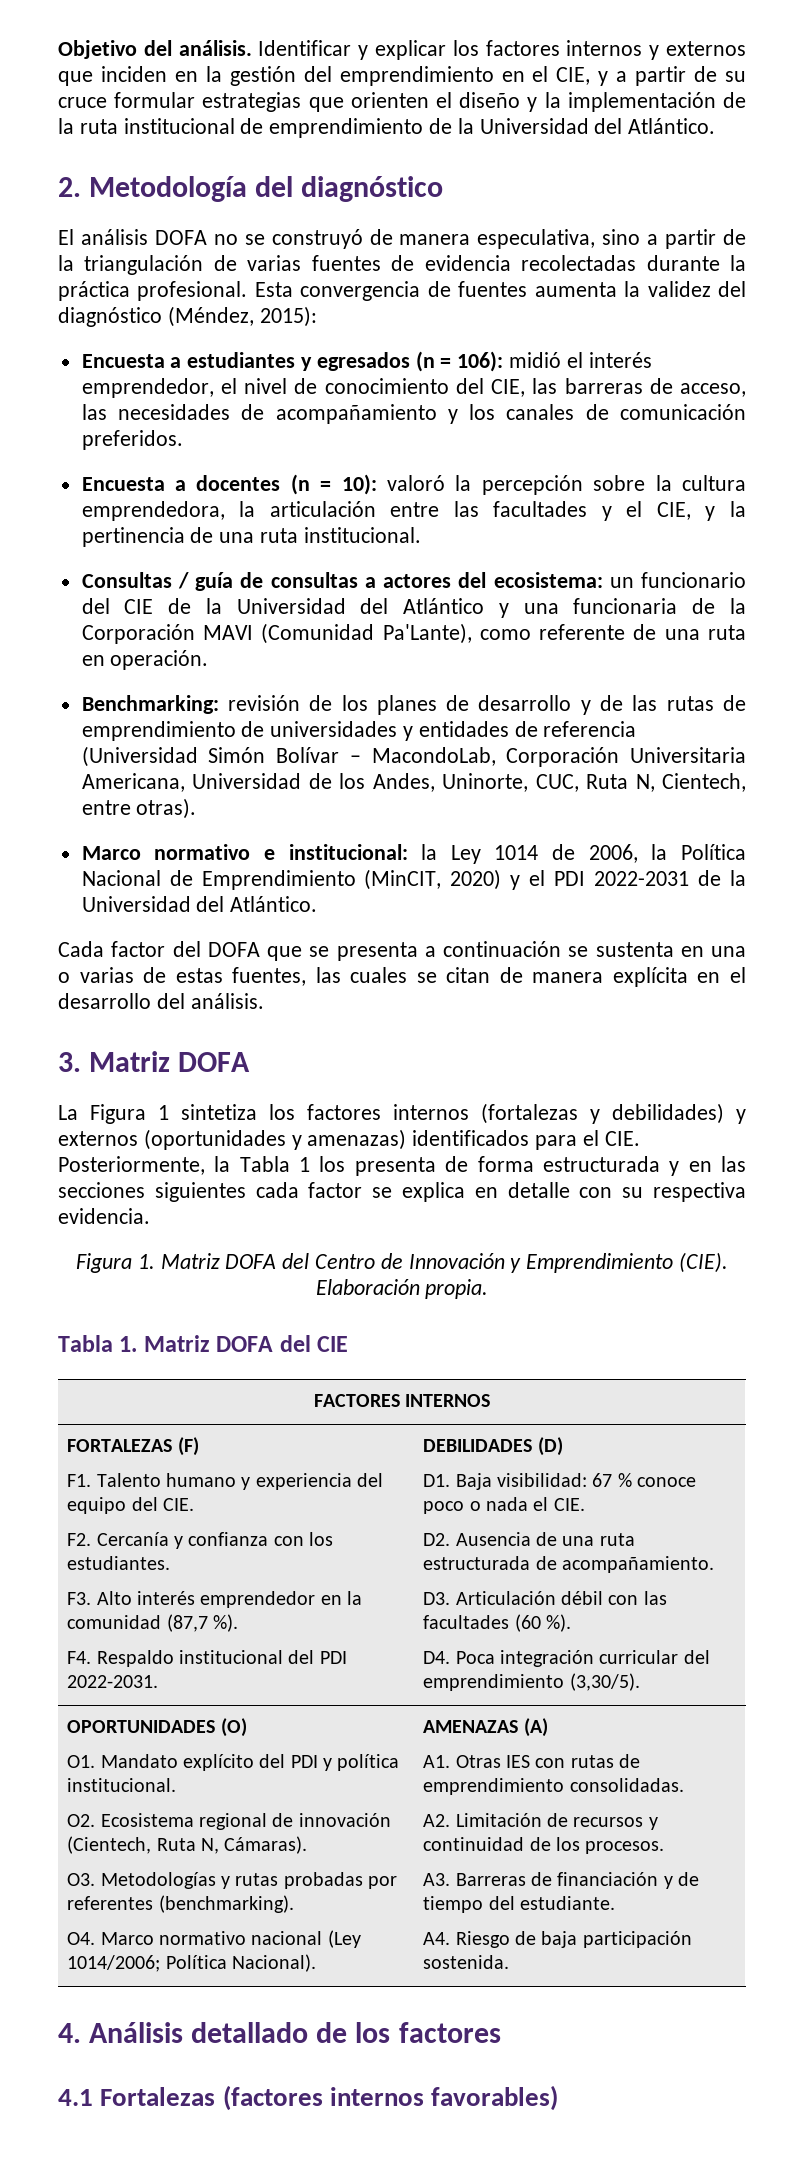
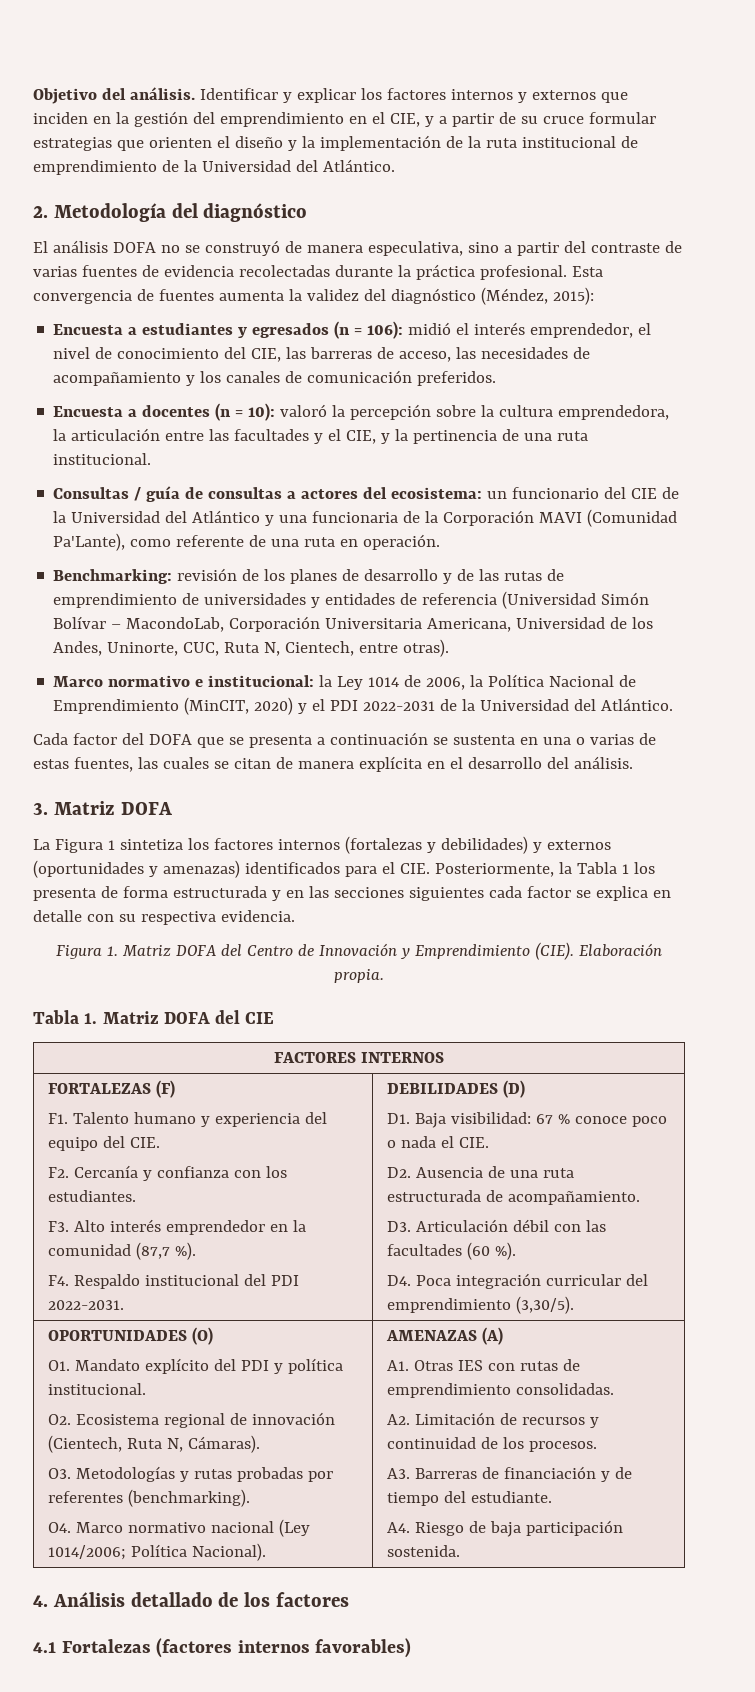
[722,229,746,245] [58,255,204,275] de la triangulación -> [563,241,660,253] del contraste

